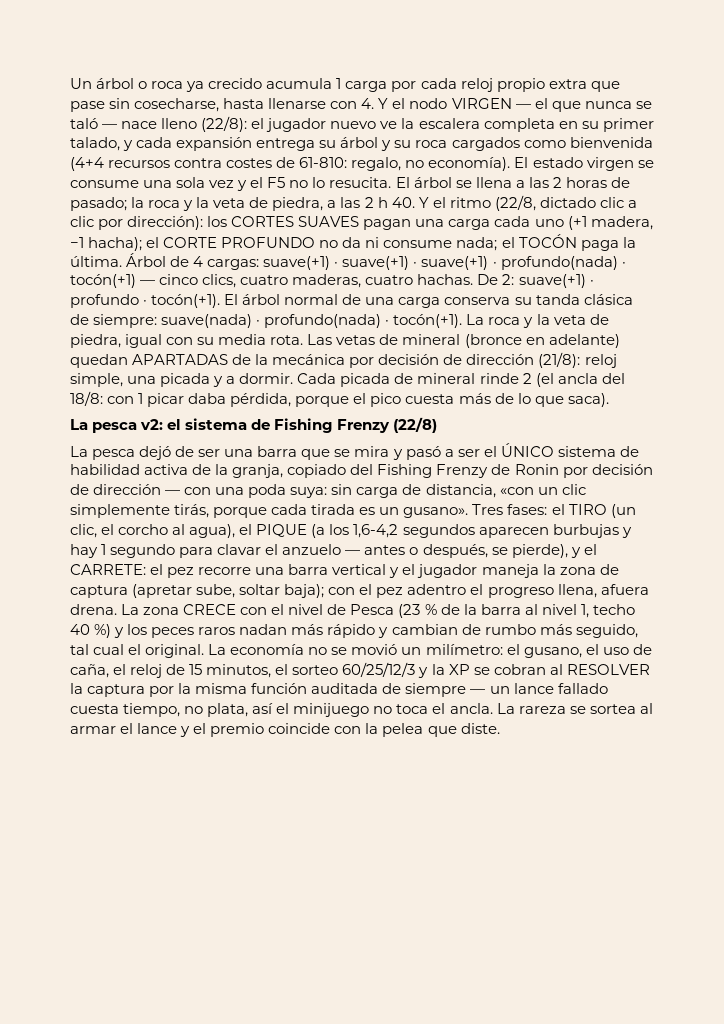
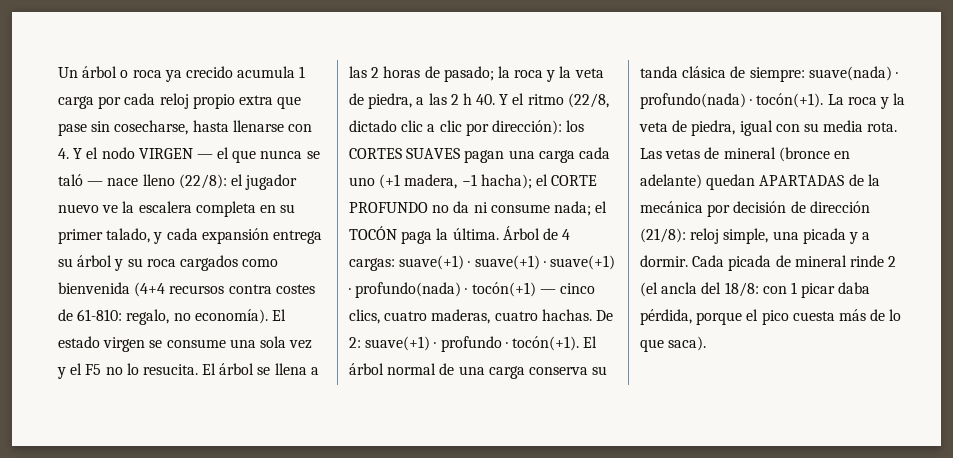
[70,417,438,433] [70,443,639,460] [70,464,653,478] [70,484,586,498] [70,504,636,518] [70,524,632,538] [70,544,597,558] [70,564,619,578] [70,584,649,598] [70,604,635,618] [70,624,638,638] [70,644,652,658] [70,662,650,678] [70,683,608,697] [70,703,653,717] [70,723,500,737] // La pesca v2: el sistema de Fishing Frenzy (22/8) // La pesca dejó de ser una barra que se mira y pasó a ser el ÚNICO sistema de habilidad activa de la granja, copiado del Fishing Frenzy de Ronin por decisión de dirección — con una poda suya: sin carga de distancia, «con un clic simplemente tirás, porque cada tirada es un gusano». Tres fases: el TIRO (un clic, el corcho al agua), el PIQUE (a los 1,6-4,2 segundos aparecen burbujas y hay 1 segundo para clavar el anzuelo — antes o después, se pierde), y el CARRETE: el pez recorre una barra vertical y el jugador maneja la zona de captura (apretar sube, soltar baja); con el pez adentro el progreso llena, afuera drena. La zona CRECE con el nivel de Pesca (23 % de la barra al nivel 1, techo 40 %) y los peces raros nadan más rápido y cambian de rumbo más seguido, tal cual el original. La economía no se movió un milímetro: el gusano, el uso de caña, el reloj de 15 minutos, el sorteo 60/25/12/3 y la XP se cobran al RESOLVER la captura por la misma función auditada de siempre — un lance fallado cuesta tiempo, no plata, así el minijuego no toca el ancla. La rareza se sortea al armar el lance y el premio coincide con la pelea que diste. -> (707, 343) none

